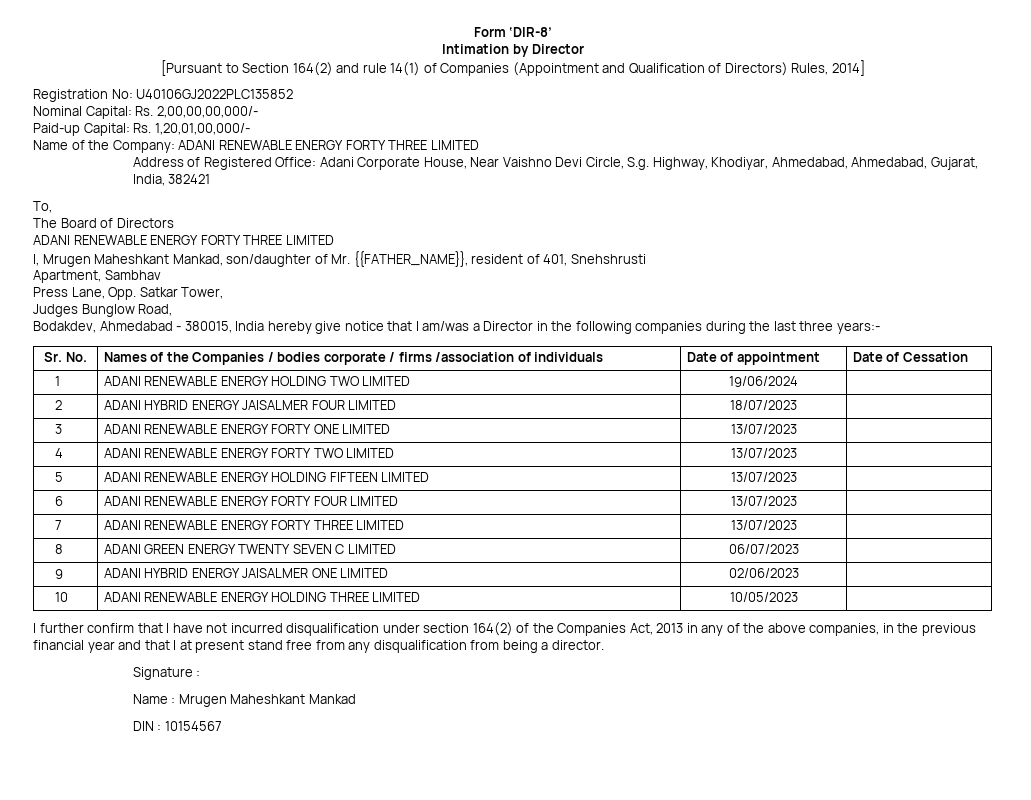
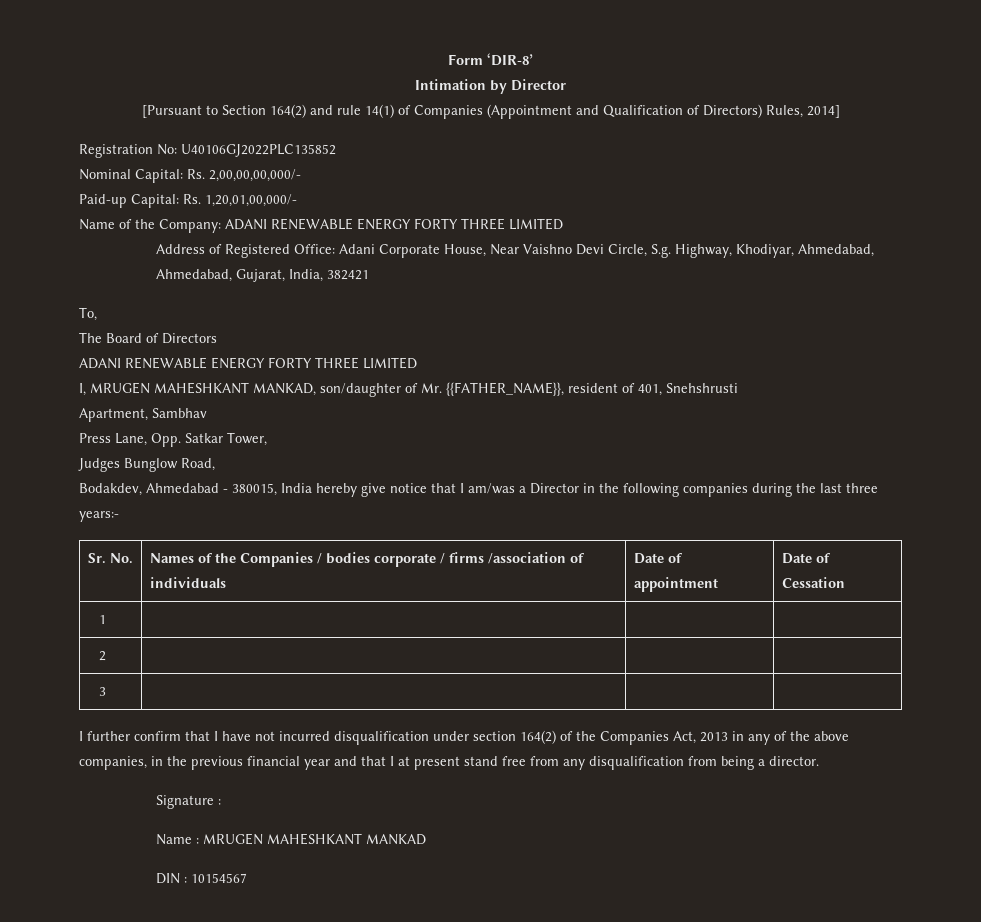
[42,254,223,267] Mrugen Maheshkant Mankad, -> [90,382,316,396] MRUGEN MAHESHKANT MANKAD,
[103,376,411,386] [729,376,798,387] [54,400,62,410] [103,400,397,410] [730,400,797,410] [54,424,62,434] [103,424,391,434] [730,424,797,434] [54,448,63,458] [103,448,395,458] [730,448,797,458] [54,472,63,482] [103,472,430,482] [730,472,797,482] [54,496,63,506] [103,496,399,506] [730,496,797,506] [54,520,62,530] [103,520,405,530] [730,520,797,530] [54,544,63,554] [103,544,396,554] [728,544,799,554] [54,569,63,579] [103,568,389,578] [728,568,799,578] [54,592,68,602] [103,592,421,602] [729,592,798,602] ADANI RENEWABLE ENERGY HOLDING TWO LIMITED | 19/06/2024 | // 2 | ADANI HYBRID ENERGY JAISALMER FOUR LIMITED | 18/07/2023 | // 3 | ADANI RENEWABLE ENERGY FORTY ONE LIMITED | 13/07/2023 | // 4 | ADANI RENEWABLE ENERGY FORTY TWO LIMITED | 13/07/2023 | // 5 | ADANI RENEWABLE ENERGY HOLDING FIFTEEN LIMITED | 13/07/2023 | // 6 | ADANI RENEWABLE ENERGY FORTY FOUR LIMITED | 13/07/2023 | // 7 | ADANI RENEWABLE ENERGY FORTY THREE LIMITED | 13/07/2023 | // 8 | ADANI GREEN ENERGY TWENTY SEVEN C LIMITED | 06/07/2023 | // 9 | ADANI HYBRID ENERGY JAISALMER ONE LIMITED | 02/06/2023 | // 10 | ADANI RENEWABLE ENERGY HOLDING THREE LIMITED | 10/05/2023 -> [99,651,107,661] [99,687,107,696] | | // 2 | | | // 3 | |
[178,694,356,707] Mrugen Maheshkant Mankad -> [202,833,426,845] MRUGEN MAHESHKANT MANKAD

